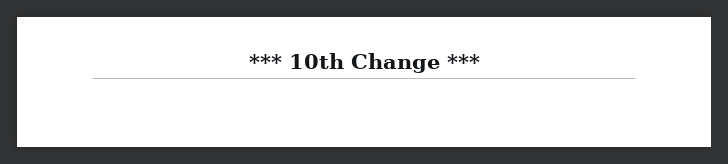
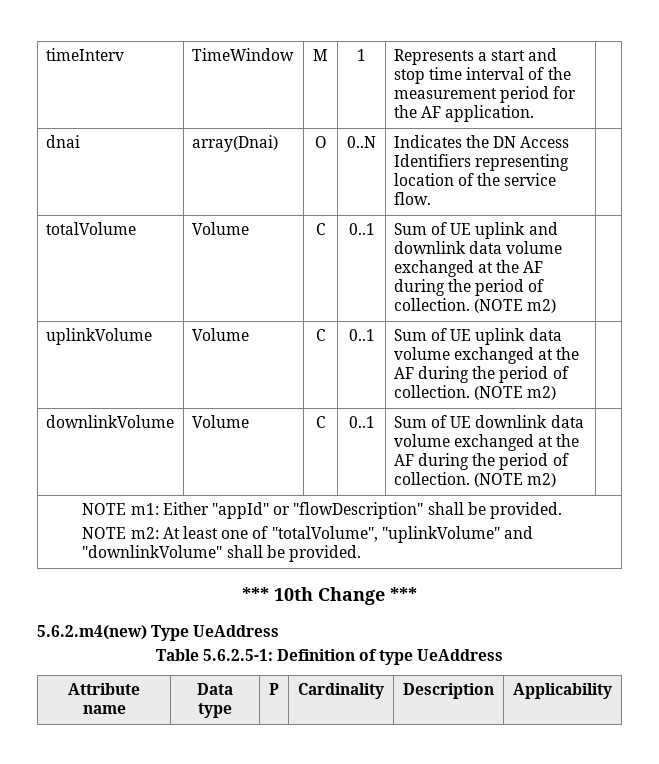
[248,53,480,73] *** 10th Change *** -> [45,48,124,61] [191,48,294,61] [313,49,328,61] [357,49,366,61] [393,48,558,65] [393,67,571,84] [393,86,577,103] [393,105,535,122] [45,135,80,148] [191,135,278,152] [314,136,327,148] [347,136,376,148] [393,135,570,148] [393,154,570,171] [393,173,557,186] [393,192,431,205] [45,222,136,235] [191,222,249,235] [315,223,326,235] [348,223,375,235] [393,222,558,239] [393,241,563,254] [393,260,544,277] [393,279,545,296] [393,298,557,313] [45,328,152,345] [191,328,249,341] [315,329,326,341] [348,329,375,341] [393,328,562,345] [393,347,580,364] [393,366,569,383] [393,385,557,400] [45,415,174,428] [191,415,249,428] [315,416,326,428] [348,416,375,428] [393,415,584,428] [393,434,580,451] [393,453,569,470] [393,472,557,487] [82,502,562,519] [82,526,533,543] [82,545,362,562] [242,587,417,605] [37,625,280,641] [155,649,504,665] [68,683,140,695] [82,705,126,714] [197,683,233,695] [198,703,232,718] [269,683,279,695] [298,683,384,699] [403,683,494,699] [513,683,612,699] timeInterv | TimeWindow | M | 1 | Represents a start and stop time interval of the measurement period for the AF application. | // dnai | array(Dnai) | O | 0..N | Indicates the DN Access Identifiers representing location of the service flow. | // totalVolume | Volume | C | 0..1 | Sum of UE uplink and downlink data volume exchanged at the AF during the period of collection. (NOTE m2) | // uplinkVolume | Volume | C | 0..1 | Sum of UE uplink data volume exchanged at the AF during the period of collection. (NOTE m2) | // downlinkVolume | Volume | C | 0..1 | Sum of UE downlink data volume exchanged at the AF during the period of collection. (NOTE m2) | // NOTE m1: Either "appId" or "flowDescription" shall be provided. // NOTE m2: At least one of "totalVolume", "uplinkVolume" and "downlinkVolume" shall be provided. // *** 10th Change *** // 5.6.2.m4(new) Type UeAddress // Table 5.6.2.5-1: Definition of type UeAddress // Attribute name | Data type | P | Cardinality | Description | Applicability

